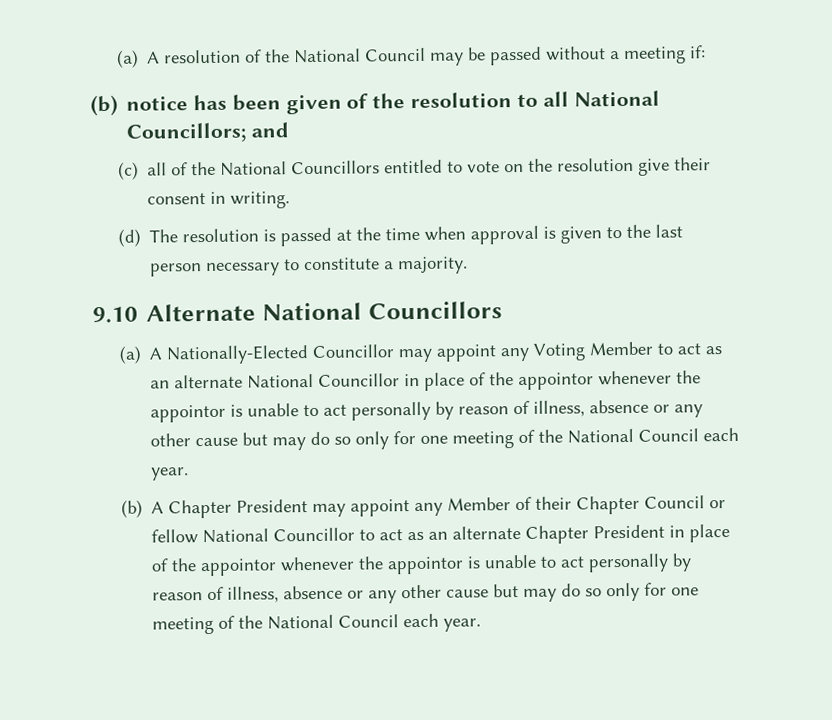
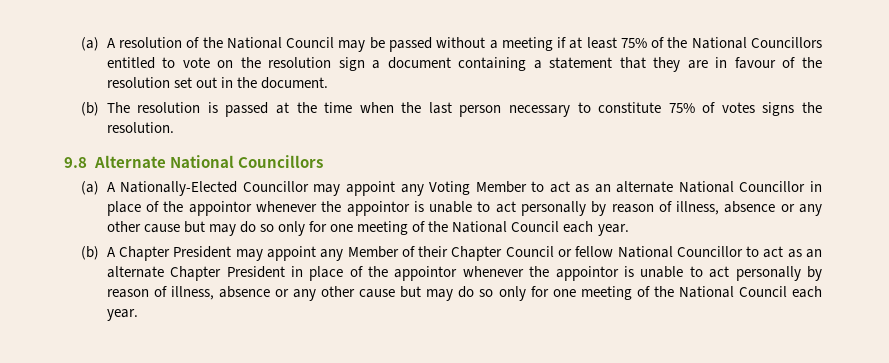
[689,45,707,59] [90,90,660,117] [126,122,290,143] [117,161,168,180] if: // (b) notice has been given of the resolution to all National Councillors; and // (c) all -> [557,37,647,49] if at least 75%
[638,157,712,176] [147,191,291,209] [117,228,141,247] give their consent in writing. // (d) -> [338,57,822,72] [106,77,329,89] [81,102,100,116] sign a document containing a statement that they are in favour of the resolution set out in the document. // (b)
[470,225,623,245] approval is given to -> (394, 107) none
[384,256,469,275] [92,306,138,324] a majority. // 9.10 -> [668,102,822,116] [106,122,174,133] [64,157,87,168] 75% of votes signs the resolution. // 9.8

